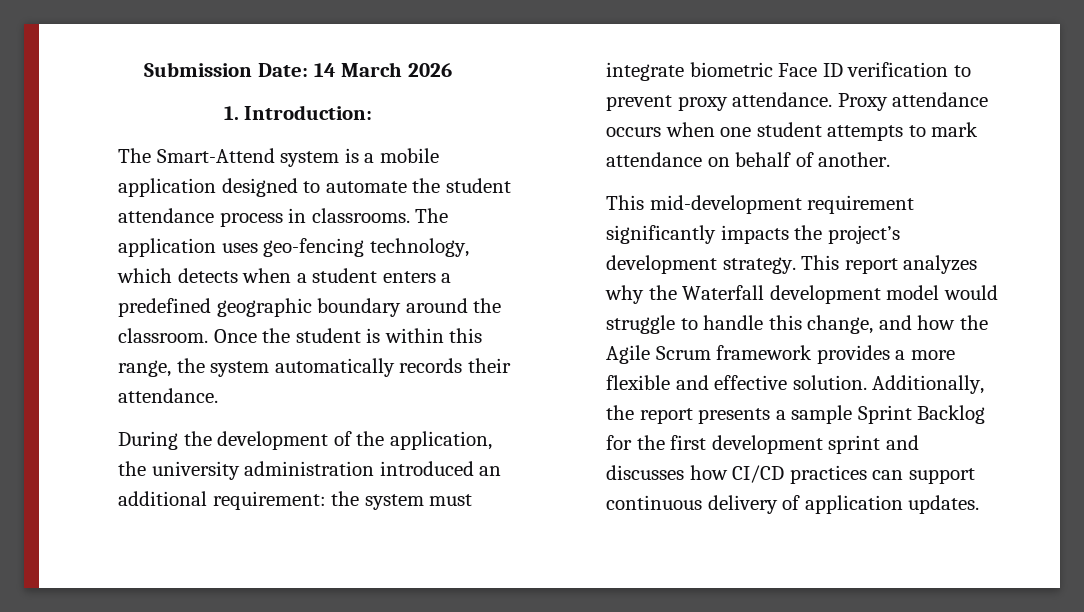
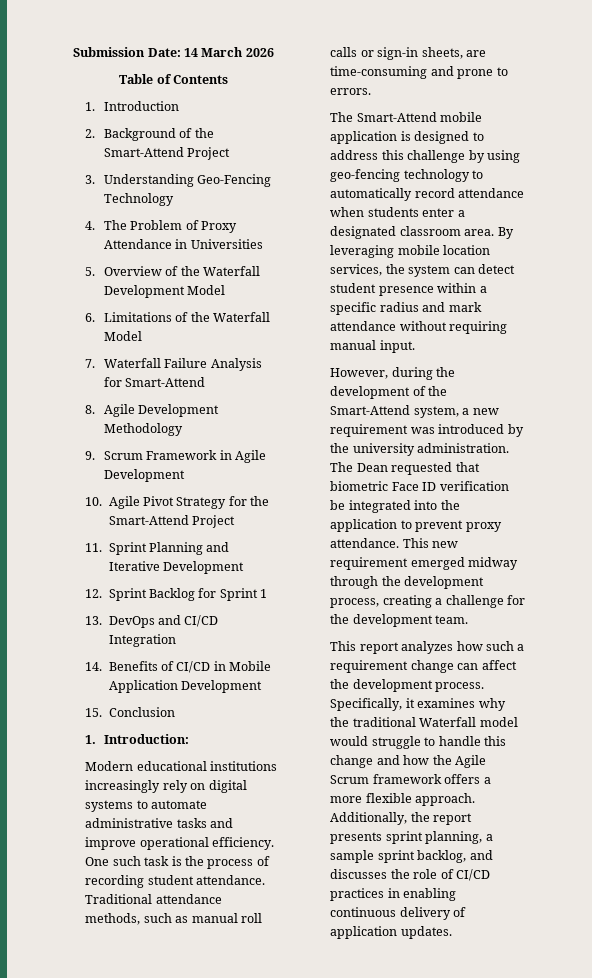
[223,105,373,120] 1. Introduction: -> [119,74,228,84] [85,101,179,111] [85,128,214,141] [103,147,231,160] [85,174,272,187] [103,193,174,206] [85,220,238,233] [103,239,263,249] [85,266,261,276] [103,285,226,298] [85,312,271,322] [103,331,142,341] [85,358,262,371] [103,377,206,387] [85,404,220,417] [103,423,183,436] [85,450,267,463] [103,469,185,482] [85,496,270,509] [108,515,236,528] [85,542,230,555] [108,561,245,574] [85,588,268,601] [85,615,219,628] [108,634,176,647] [85,661,272,673] [108,680,263,693] [85,707,175,717] [85,734,189,744] [85,761,278,771] [85,780,247,793] [85,800,208,812] [85,818,234,828] [85,837,275,850] [85,856,270,869] [85,875,266,888] [85,894,222,904] [85,913,262,925] [330,47,486,60] [330,66,508,79] [330,88,372,95] Table of Contents // 1. Introduction // 2. Background of the Smart-Attend Project // 3. Understanding Geo-Fencing Technology // 4. The Problem of Proxy Attendance in Universities // 5. Overview of the Waterfall Development Model // 6. Limitations of the Waterfall Model // 7. Waterfall Failure Analysis for Smart-Attend // 8. Agile Development Methodology // 9. Scrum Framework in Agile Development // 10. Agile Pivot Strategy for the Smart-Attend Project // 11. Sprint Planning and Iterative Development // 12. Sprint Backlog for Sprint 1 // 13. DevOps and CI/CD Integration // 14. Benefits of CI/CD in Mobile Application Development // 15. Conclusion // 1. Introduction: // Modern educational institutions increasingly rely on digital systems to automate administrative tasks and improve operational efficiency. One such task is the process of recording student attendance. Traditional attendance methods, such as manual roll calls or sign-in sheets, are time-consuming and prone to errors.
[280,148,375,167] system is a -> (437, 117) none
(217, 187) none -> [400,131,411,141] is
[325,178,511,193] [118,208,449,227] [118,238,469,257] [117,268,452,283] [118,298,502,317] [118,328,483,343] [118,358,511,377] [118,388,219,403] [118,431,492,450] [118,461,502,480] [118,491,473,510] [606,62,971,81] [606,92,989,111] [606,122,979,141] [606,152,891,167] [606,195,915,214] [606,225,900,244] [606,255,978,274] [605,285,881,304] automate the student attendance process in classrooms. The application uses geo-fencing technology, which detects when a student enters a predefined geographic boundary around the classroom. Once the student is within this range, the system automatically records their attendance. // During the development of the application, the university administration introduced an additional requirement: the system must integrate biometric Face ID verification to prevent proxy attendance. Proxy attendance occurs when one student attempts to mark attendance on behalf of another. // This mid-development requirement significantly impacts the project’s development strategy. This report analyzes why the Waterfall development -> [330,150,520,163] [330,169,484,182] [330,188,525,201] [330,207,465,217] [330,226,514,239] [330,245,491,258] [330,264,515,277] [330,283,487,296] [330,302,482,315] [330,321,508,334] [330,340,415,353] [330,367,456,380] [330,386,448,399] [330,405,499,418] [330,424,524,437] [330,443,510,456] [330,462,480,475] [330,481,509,491] [330,500,460,513] [330,519,502,532] [330,538,459,548] [330,557,519,570] [330,576,485,589] [330,595,525,608] [330,614,469,627] [330,641,525,654] [330,660,517,673] [330,679,485,692] [330,698,506,711] [330,717,477,727] address this challenge by using geo-fencing technology to automatically record attendance when students enter a designated classroom area. By leveraging mobile location services, the system can detect student presence within a specific radius and mark attendance without requiring manual input. // However, during the development of the Smart-Attend system, a new requirement was introduced by the university administration. The Dean requested that biometric Face ID verification be integrated into the application to prevent proxy attendance. This new requirement emerged midway through the development process, creating a challenge for the development team. // This report analyzes how such a requirement change can affect the development process. Specifically, it examines why the traditional Waterfall
[807,315,874,334] change, -> [330,755,374,768] change
[816,345,890,364] provides -> [444,774,481,784] offers
[675,375,867,390] and effective solution. -> [415,793,476,806] approach.
[775,405,986,424] [606,435,919,454] [606,465,975,484] a sample Sprint Backlog for the first development sprint and discusses how CI/CD practices can support -> [385,831,493,844] [330,850,493,863] [330,869,490,881] [330,888,457,901] sprint planning, a sample sprint backlog, and discusses the role of CI/CD practices in enabling

